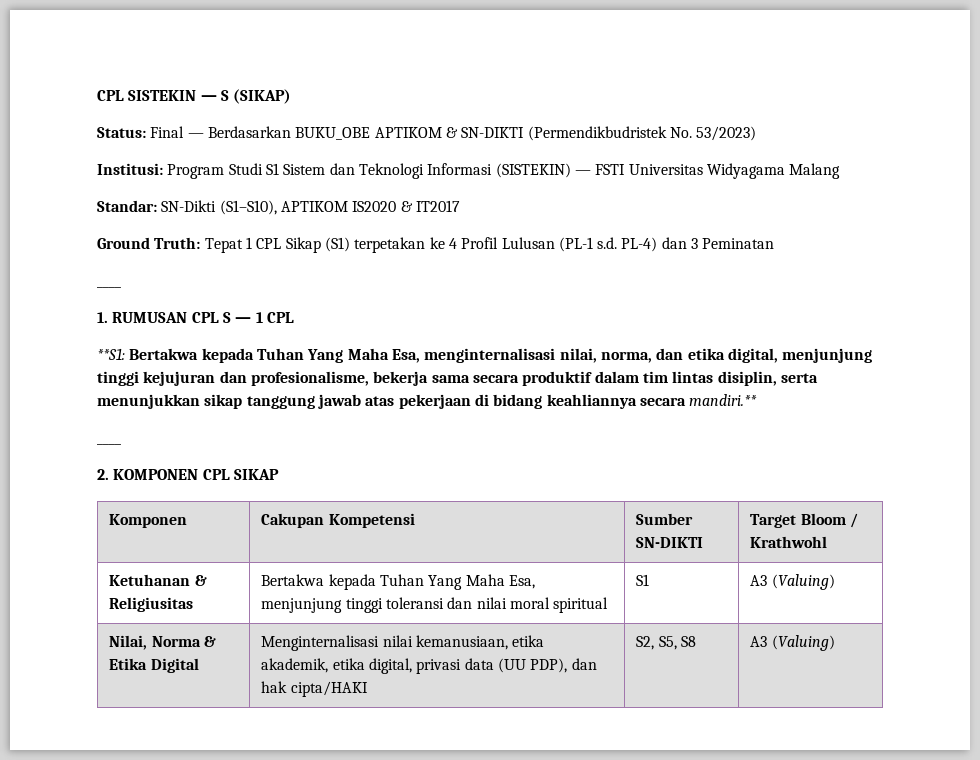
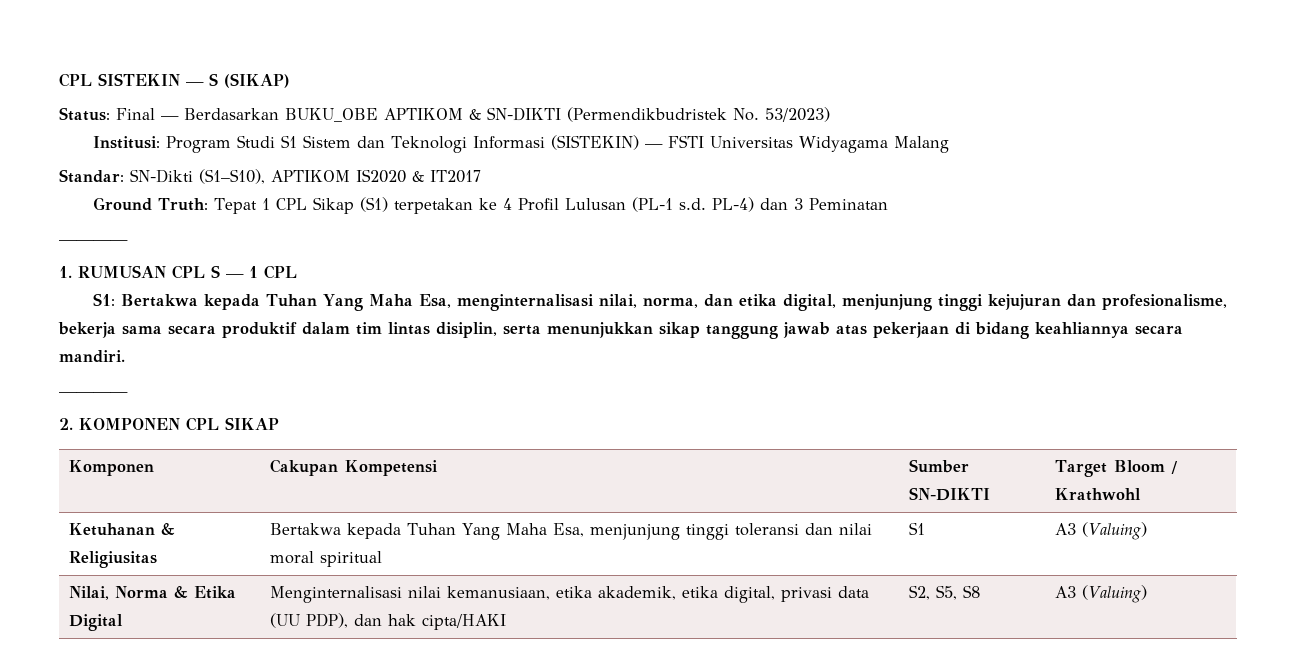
[97,286,121,288] ____ -> [59,240,128,244] ————
[97,348,125,360] **S1: -> [93,293,116,306] S1:
[689,394,758,406] [97,443,121,445] mandiri.** // ____ -> [59,350,125,363] [59,392,128,396] mandiri. // ————

